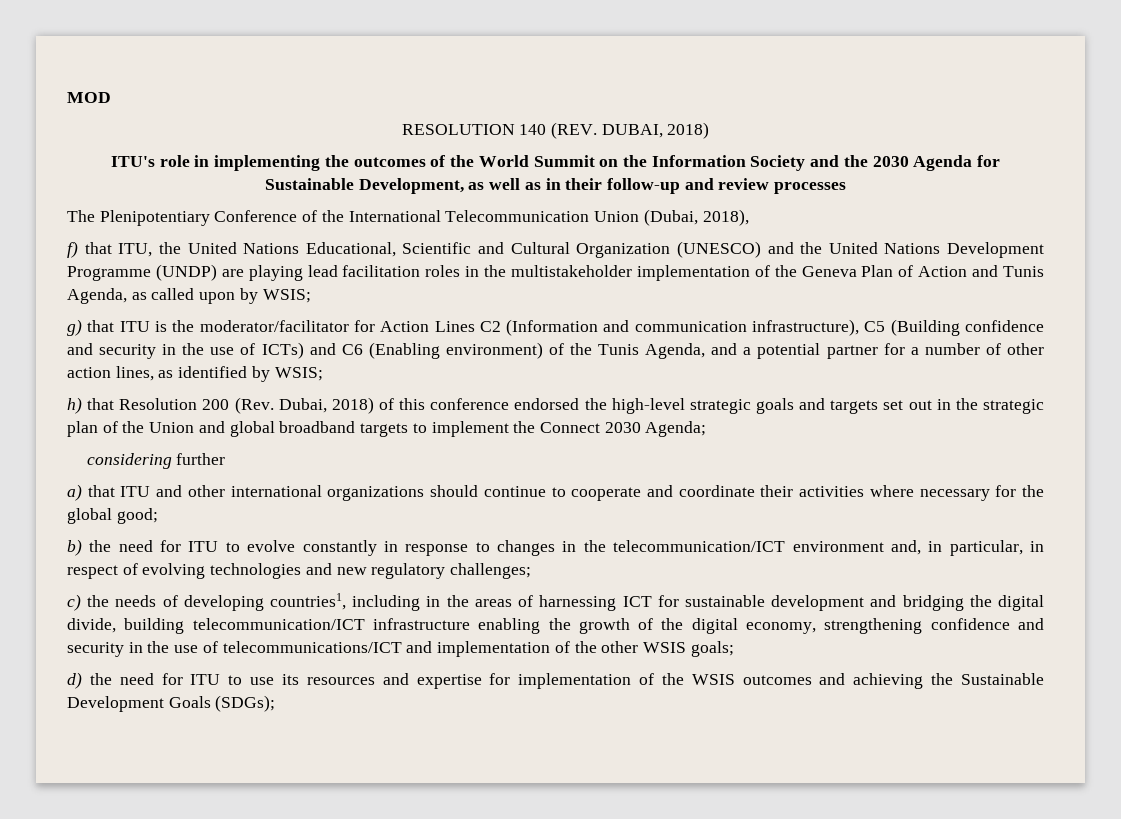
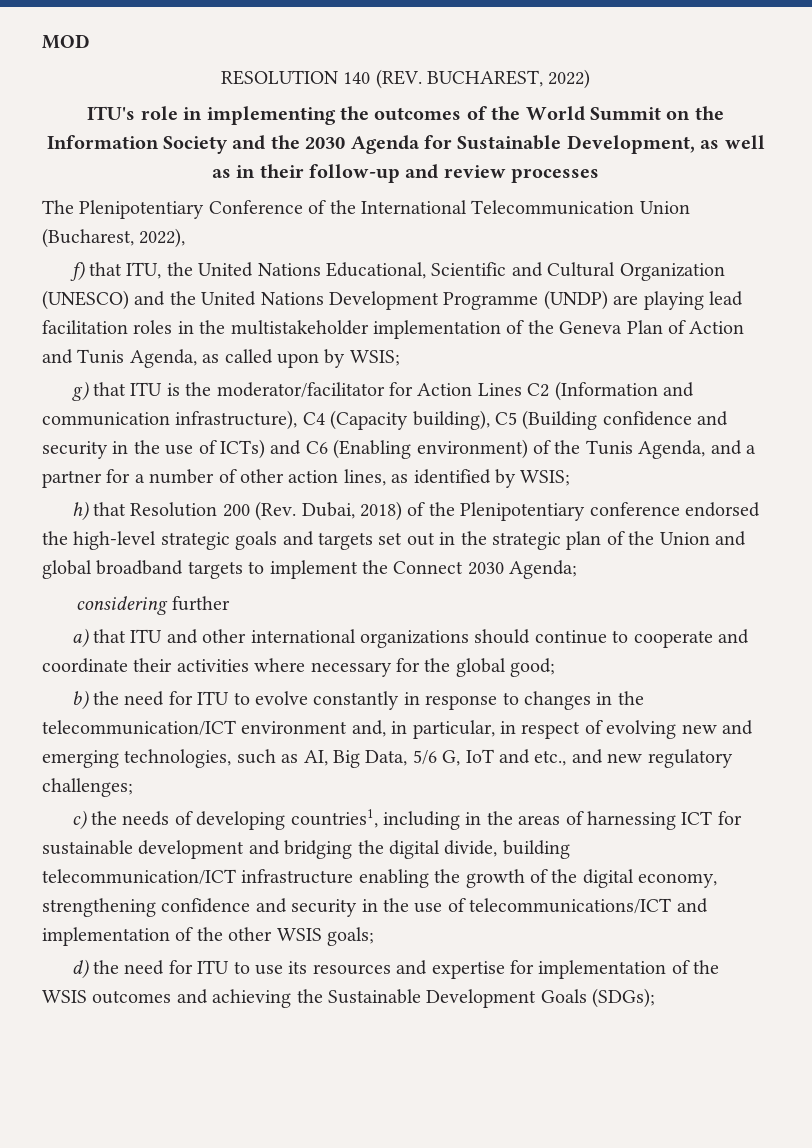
[601,122,710,139] DUBAI, 2018) -> [426,69,591,89] BUCHAREST, 2022)
[643,209,749,226] (Dubai, 2018), -> [42,228,186,248] (Bucharest, 2022),
(860, 327) none -> [302,410,490,430] C4 (Capacity building),
[757,343,821,359] potential -> (756, 449) none
[399,398,426,410] this -> [428,502,586,521] the Plenipotentiary
[210,563,302,579] technologies -> [681,720,753,735] [42,749,567,768] new and emerging technologies, such as AI, Big Data, 5/6 G, IoT and etc.,

